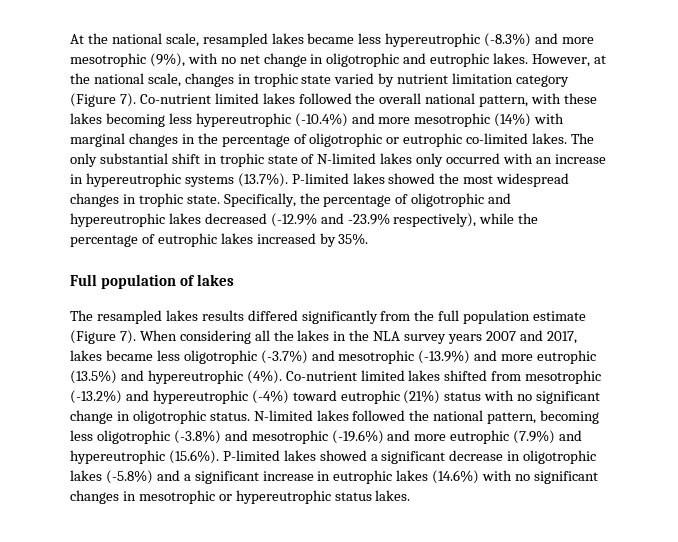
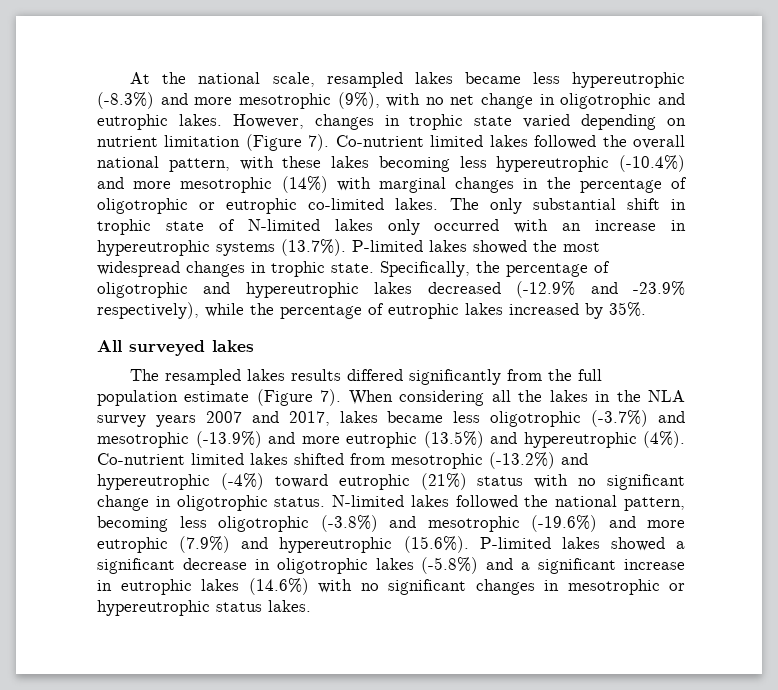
[593,55,606,64] [70,73,181,87] at the national scale, -> (304, 121) none
[378,73,395,87] by -> [581,114,687,130] depending on
[516,75,570,87] category -> (241, 141) none
[70,274,195,289] Full population of -> [97,340,205,356] All surveyed

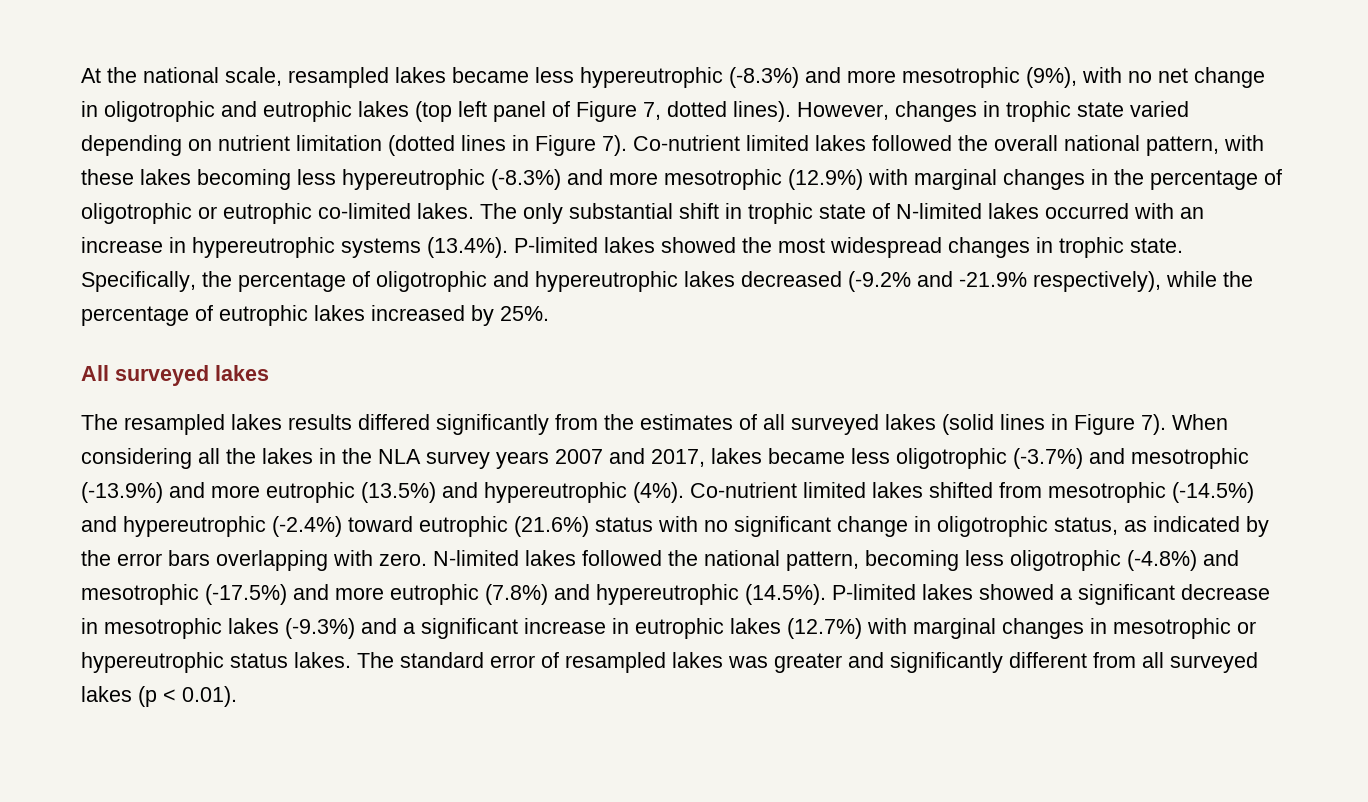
[178,114,222,126] lakes. -> [358,101,791,122] lakes (top left panel of Figure 7, dotted lines).
[245,134,302,151] (Figure -> [388,135,596,156] (dotted lines in Figure
[619,155,685,172] [97,176,328,193] (-10.4%) and more mesotrophic (14%) -> [491,169,863,190] (-8.3%) and more mesotrophic (12.9%)
[387,219,420,235] only -> (1039, 211) none
[281,239,346,256] (13.7%). -> [427,237,508,258] (13.4%).
[516,281,686,298] (-12.9% and -23.9% -> [848,271,1027,292] (-9.2% and -21.9%
[609,302,646,317] 35%. -> [500,306,549,321] 25%.
[578,369,603,381] [97,389,313,406] full population estimate (Figure -> [640,414,1135,435] estimates of all surveyed lakes (solid lines in Figure
[489,452,588,469] [97,473,264,490] (-13.2%) and hypereutrophic (-4%) -> [1172,482,1254,503] [81,516,342,537] (-14.5%) and hypereutrophic (-2.4%)
[420,473,467,490] (21%) -> [514,516,589,537] (21.6%)
[274,497,326,507] status. -> [1054,516,1269,537] [81,550,427,571] status, as indicated by the error bars overlapping with zero.
[320,515,685,532] [97,536,469,553] (-3.8%) and mesotrophic (-19.6%) and more eutrophic (7.9%) and hypereutrophic (15.6%). -> [1127,550,1239,571] [81,584,826,605] (-4.8%) and mesotrophic (-17.5%) and more eutrophic (7.8%) and hypereutrophic (14.5%).
[276,557,479,574] oligotrophic lakes (-5.8%) -> [104,618,355,639] mesotrophic lakes (-9.3%)
[248,578,466,595] (14.6%) with no significant -> [787,618,996,639] (12.7%) with marginal
(311, 606) none -> [357,652,1258,673] [81,686,237,707] The standard error of resampled lakes was greater and significantly different from all surveyed lakes (p < 0.01).

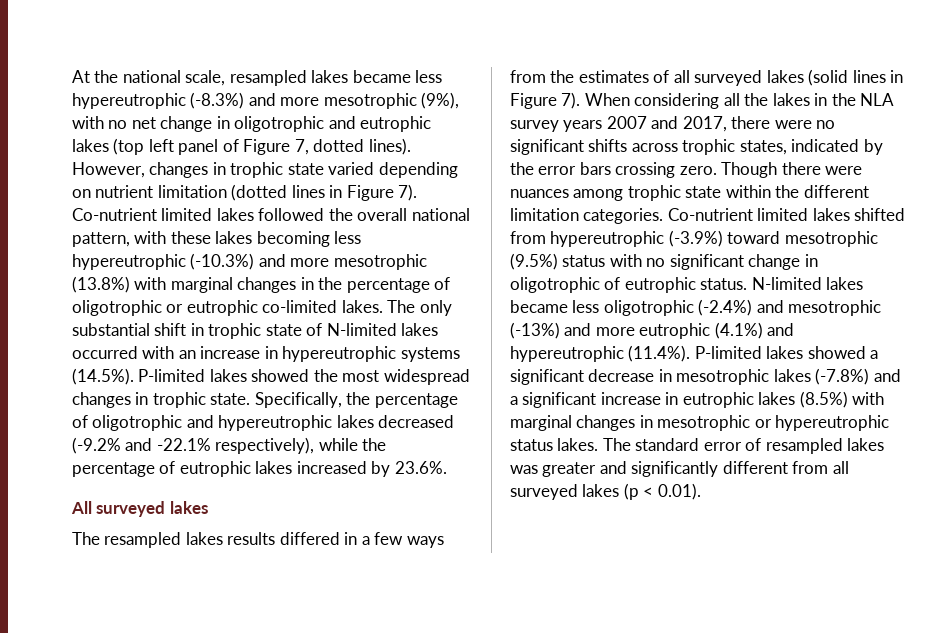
[491,169,863,190] (-8.3%) and more mesotrophic (12.9%) -> [190,253,427,270] [72,276,130,293] (-10.3%) and more mesotrophic (13.8%)
[427,237,508,258] (13.4%). -> [72,368,134,385] (14.5%).
[959,272,1027,287] -21.9% -> [156,438,211,451] -22.1%
[500,306,549,321] 25%. -> [394,461,447,474] 23.6%.
[436,414,549,435] significantly -> [344,532,444,548] in a few ways
[711,448,1249,469] [81,482,684,503] lakes became less oligotrophic (-3.7%) and mesotrophic (-13.9%) and more eutrophic (13.5%) and hypereutrophic (4%). -> [731,116,836,129] [510,139,883,155] [510,162,863,178] [510,185,869,201] [510,208,664,224] there were no significant shifts across trophic states, indicated by the error bars crossing zero. Though there were nuances among trophic state within the different limitation categories.
[1048,482,1254,503] [81,516,589,537] mesotrophic (-14.5%) and hypereutrophic (-2.4%) toward eutrophic (21.6%) -> [550,230,878,247] [510,253,558,270] hypereutrophic (-3.9%) toward mesotrophic (9.5%)
[1054,516,1269,537] [81,550,1239,571] [81,584,826,605] status, as indicated by the error bars overlapping with zero. N-limited lakes followed the national pattern, becoming less oligotrophic (-4.8%) and mesotrophic (-17.5%) and more eutrophic (7.8%) and hypereutrophic (14.5%). -> [604,277,864,293] [510,299,882,316] [510,322,795,339] [510,345,691,362] of eutrophic status. N-limited lakes became less oligotrophic (-2.4%) and mesotrophic (-13%) and more eutrophic (4.1%) and hypereutrophic (11.4%).
[285,618,355,639] (-9.3%) -> [815,368,870,385] (-7.8%)
[787,618,862,639] (12.7%) -> [799,391,848,408] (8.5%)

